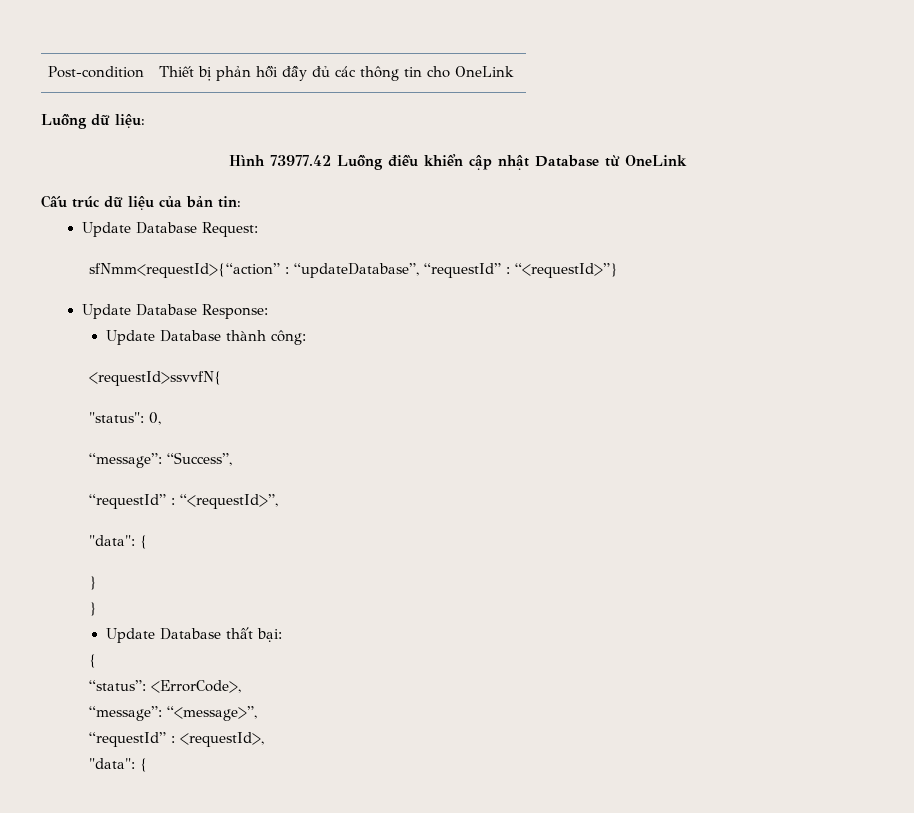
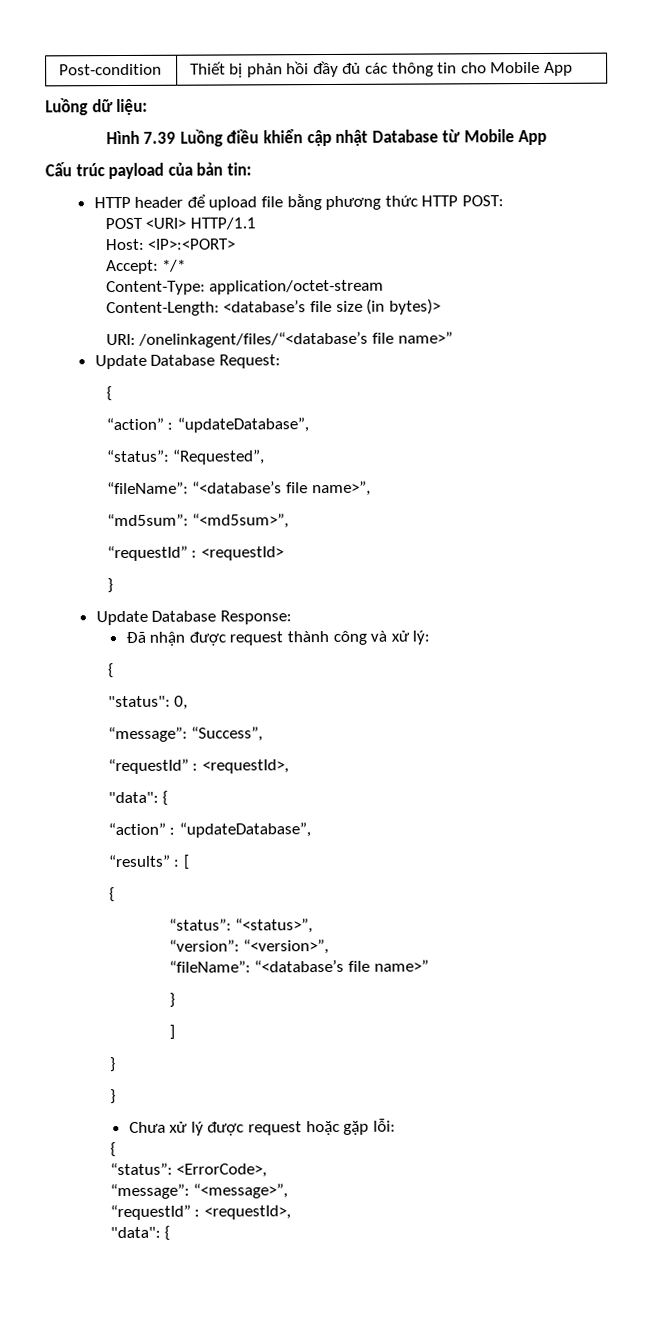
[455,66,515,77] OneLink -> [490,61,574,76] Mobile App
[269,155,331,166] 73977.42 -> [143,131,177,144] 7.39
[624,155,687,166] OneLink -> [463,129,548,146] Mobile App
[104,196,154,210] dữ liệu -> [108,162,165,180] payload
(241, 202) none -> [93,194,504,211] [104,217,257,230] [104,238,236,251] [105,259,187,275] [105,279,385,296] [105,298,441,317] [105,331,453,348] // HTTP header để upload file bằng phương thức HTTP POST: // POST <URI> HTTP/1.1 // Host: <IP>:<PORT> // Accept: */* // Content-Type: application/octet-stream // Content-Length: <database’s file size (in bytes)> // URI: /onelinkagent/files/“<database’s file name>”
[89,263,619,278] [81,304,268,319] [105,330,306,345] [89,371,223,386] sfNmm<requestId>{“action” : “updateDatabase”, “requestId” : “<requestId>”} // Update Database Response: // Update Database thành công: // <requestId>ssvvfN{ -> [105,386,112,402] [105,417,310,433] [105,449,266,465] [106,480,371,497] [106,513,290,529] [106,545,285,562] [106,578,113,594] [95,610,292,626] [125,630,431,646] [107,663,114,679] { // “action” : “updateDatabase”, // “status”: “Requested”, // “fileName”: “<database’s file name>”, // “md5sum”: “<md5sum>”, // “requestId” : <requestId> // } // Update Database Response: // Đã nhận được request thành công và xử lý: // {
[180,494,279,509] “<requestId>”, -> [202,759,290,774] <requestId>,
[89,576,98,590] [89,602,98,616] [105,627,282,643] } // } // Update Database thất bại: -> [107,822,312,838] [107,854,191,870] [108,887,115,903] [168,918,314,934] [168,939,330,955] [168,959,429,973] [168,992,175,1008] [168,1024,175,1040] [108,1057,116,1073] [109,1089,116,1105] [128,1118,396,1136] “action” : “updateDatabase”, // “results” : [ // { // “status”: “<status>”, // “version”: “<version>”, // “fileName”: “<database’s file name>” // } // ] // } // } // Chưa xử lý được request hoặc gặp lỗi:

